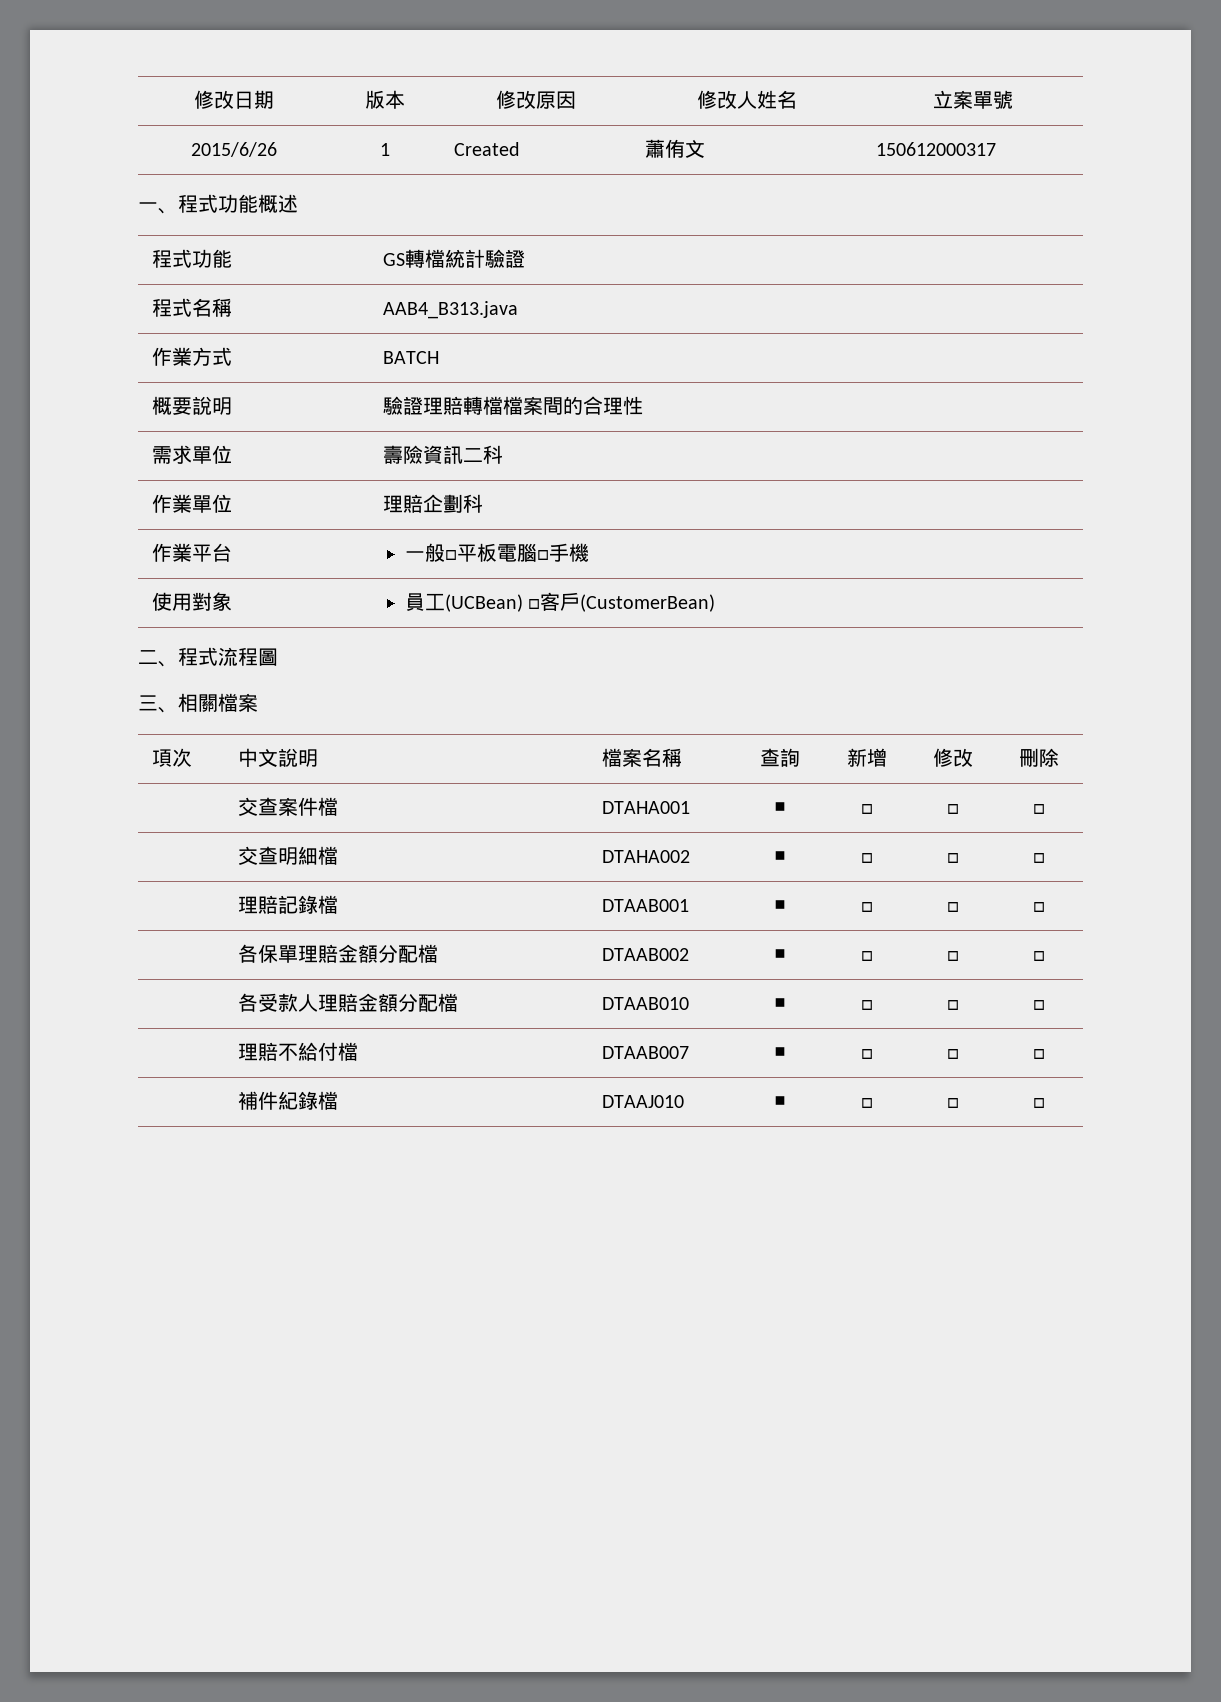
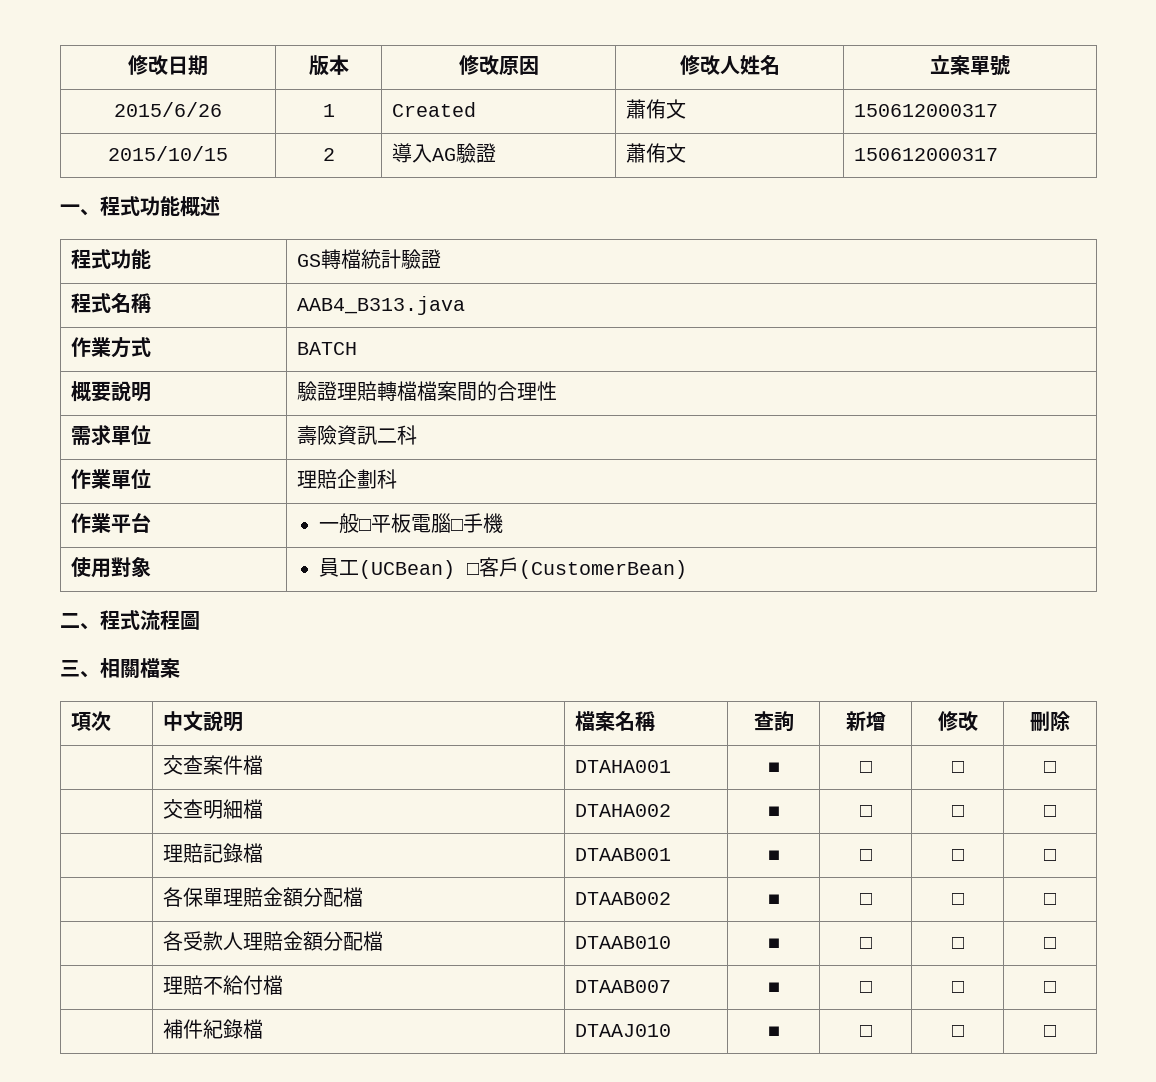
(996, 149) none -> [108,146,228,161] [322,148,335,161] [391,143,496,164] [625,143,686,163] [853,148,998,161] // 2015/10/15 | 2 | 導入AG驗證 | 蕭侑文 | 150612000317

